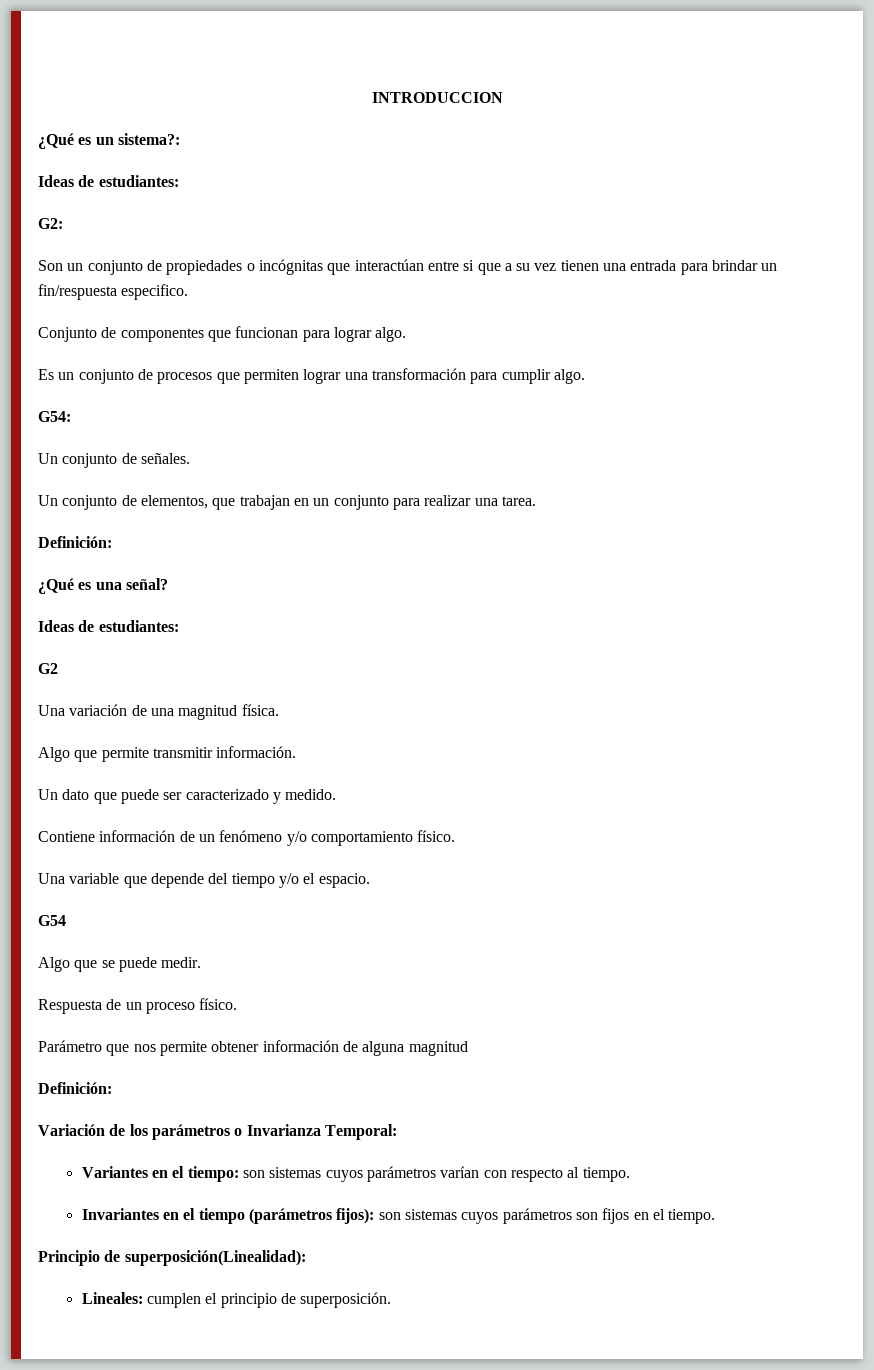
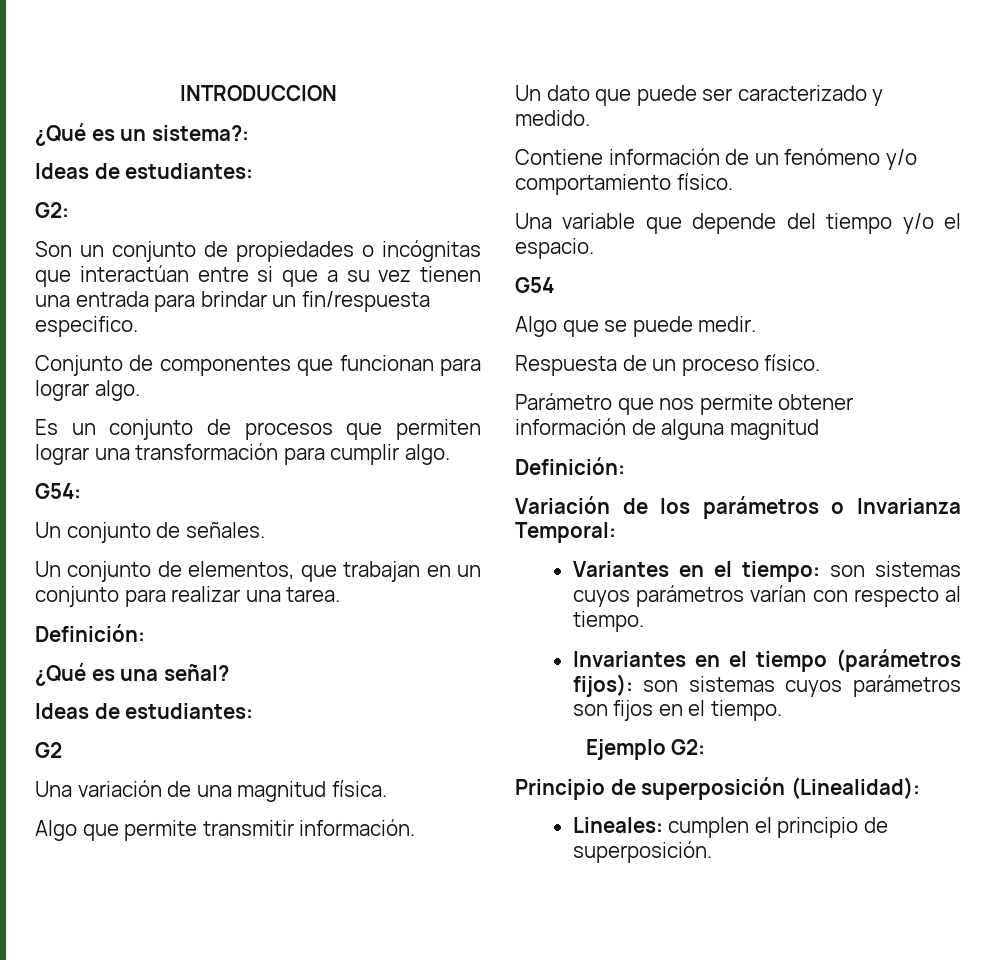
(716, 1216) none -> [585,739,706,760] // Ejemplo G2:
[124,1250,306,1266] superposición(Linealidad): -> [641,777,920,800] superposición (Linealidad):

